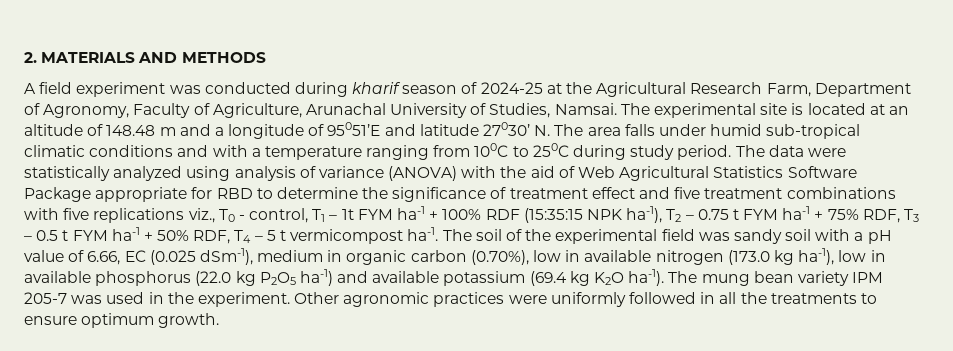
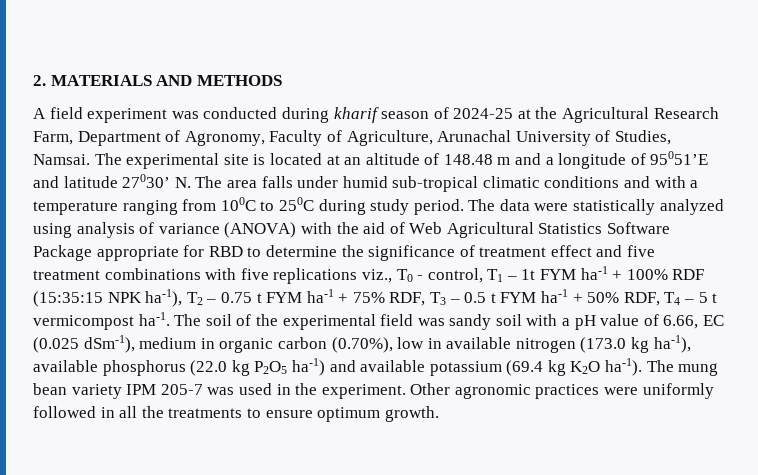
[838,250,886,262] low in -> (691, 344) none

